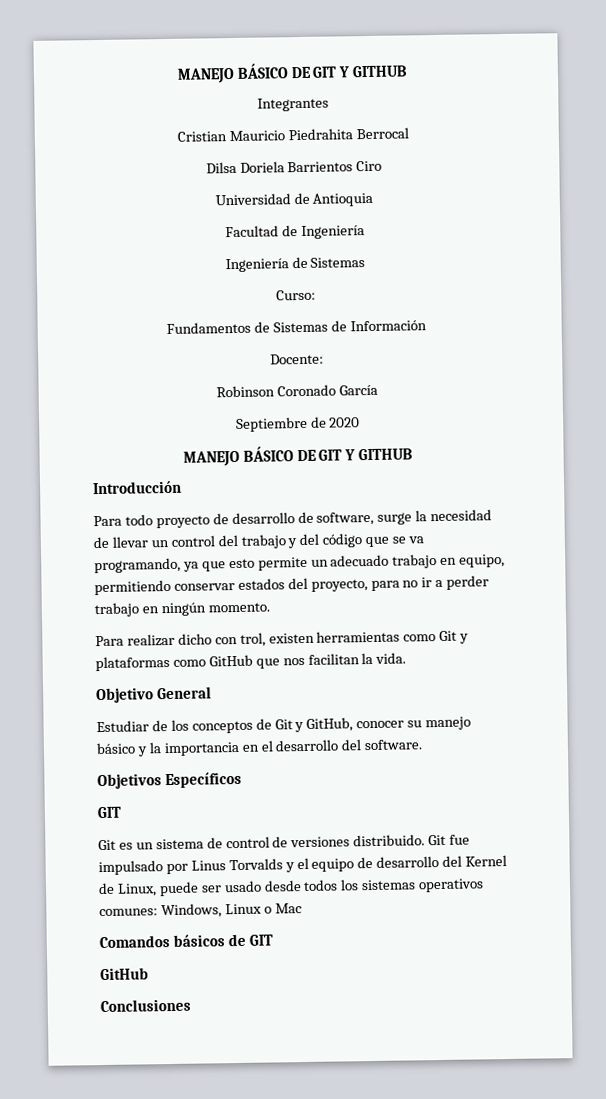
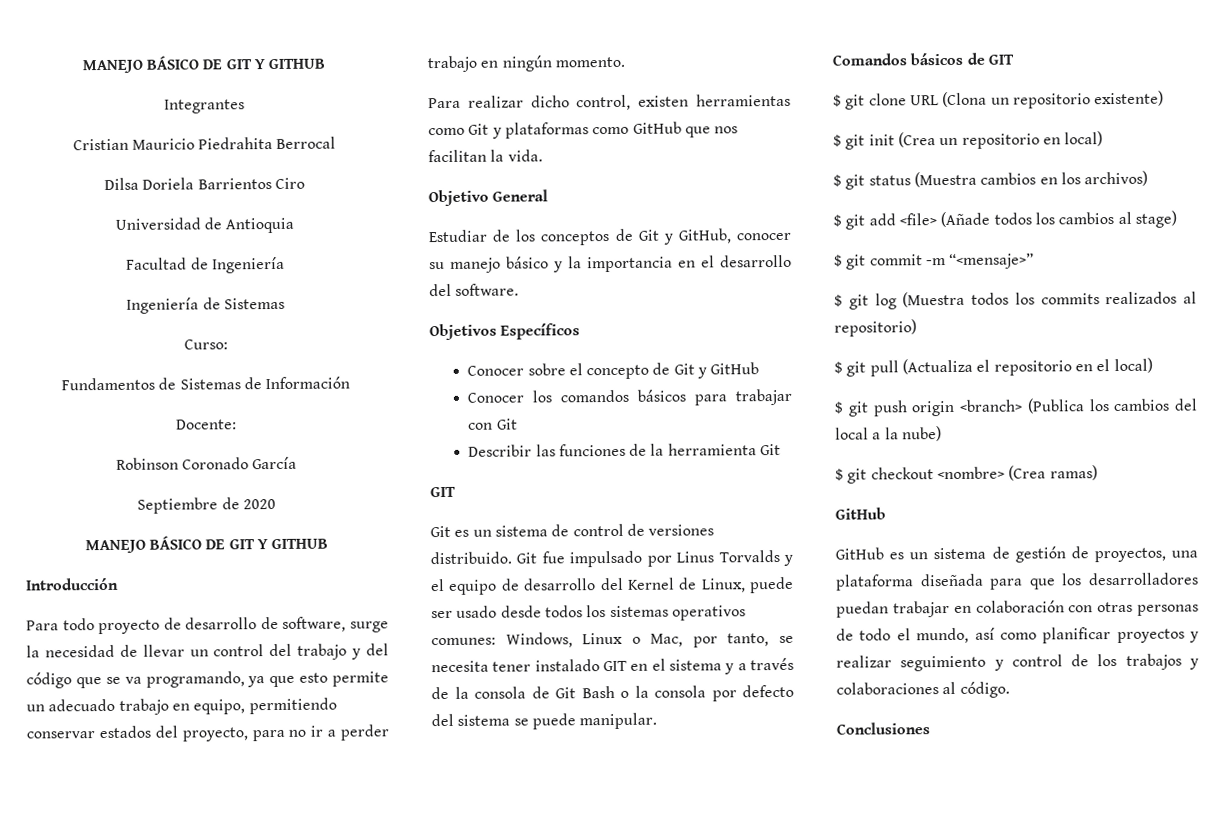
[214,632,266,647] con trol, -> [576,94,632,111] control,
(242, 780) none -> [467,362,760,380] [467,388,792,406] [468,418,518,430] [468,443,782,457] // Conocer sobre el concepto de Git y GitHub // Conocer los comandos básicos para trabajar con Git // Describir las funciones de la herramienta Git
[274,903,302,914] [99,933,273,949] [100,967,149,981] Mac // Comandos básicos de GIT // GitHub -> [650,633,794,648] [431,657,794,675] [431,684,794,702] [431,712,658,730] [832,52,1014,66] [833,90,1165,110] [833,131,1104,150] [833,170,1149,190] [833,210,1177,230] [834,252,1035,270] [834,291,1197,310] [834,319,917,337] [834,357,1153,377] [834,398,1198,417] [835,426,942,442] [835,465,1098,484] [835,507,886,520] [835,546,1198,563] [835,572,1199,591] [836,600,1199,618] [836,627,1199,644] [836,653,1199,672] [836,681,1010,698] Mac, por tanto, se necesita tener instalado GIT en el sistema y a través de la consola de Git Bash o la consola por defecto del sistema se puede manipular. // Comandos básicos de GIT // $ git clone URL (Clona un repositorio existente) // $ git init (Crea un repositorio en local) // $ git status (Muestra cambios en los archivos) // $ git add <file> (Añade todos los cambios al stage) // $ git commit -m “<mensaje>” // $ git log (Muestra todos los commits realizados al repositorio) // $ git pull (Actualiza el repositorio en el local) // $ git push origin <branch> (Publica los cambios del local a la nube) // $ git checkout <nombre> (Crea ramas) // GitHub // GitHub es un sistema de gestión de proyectos, una plataforma diseñada para que los desarrolladores puedan trabajar en colaboración con otras personas de todo el mundo, así como planificar proyectos y realizar seguimiento y control de los trabajos y colaboraciones al código.

